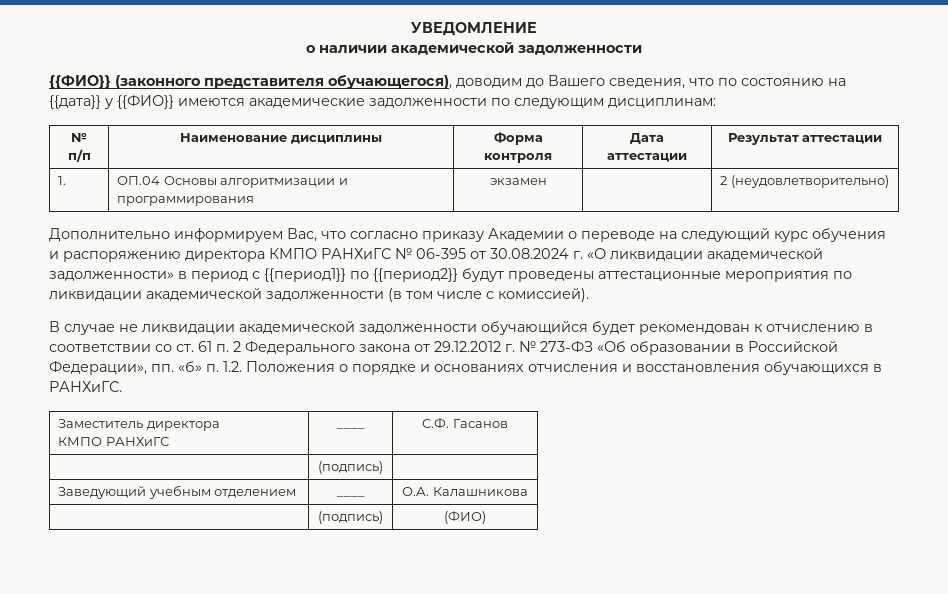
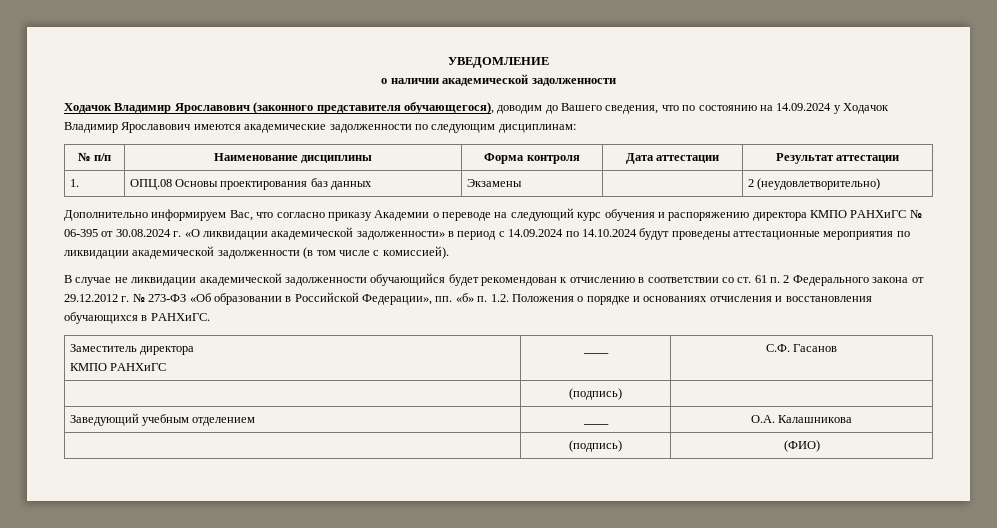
[49,75,111,89] {{ФИО}} -> [64,103,250,114] Ходачок Владимир Ярославович
[49,95,174,109] {{дата}} у {{ФИО}} -> [776,103,889,114] [64,122,191,133] 14.09.2024 у Ходачок Владимир Ярославович
[116,176,348,188] [116,196,254,206] [489,178,547,185] ОП.04 Основы алгоритмизации и программирования | экзамен -> [129,178,373,190] [466,179,522,187] ОПЦ.08 Основы проектирования баз данных | Экзамены
[264,268,458,282] {{период1}} по {{период2}} -> [508,229,637,237] 14.09.2024 по 14.10.2024

